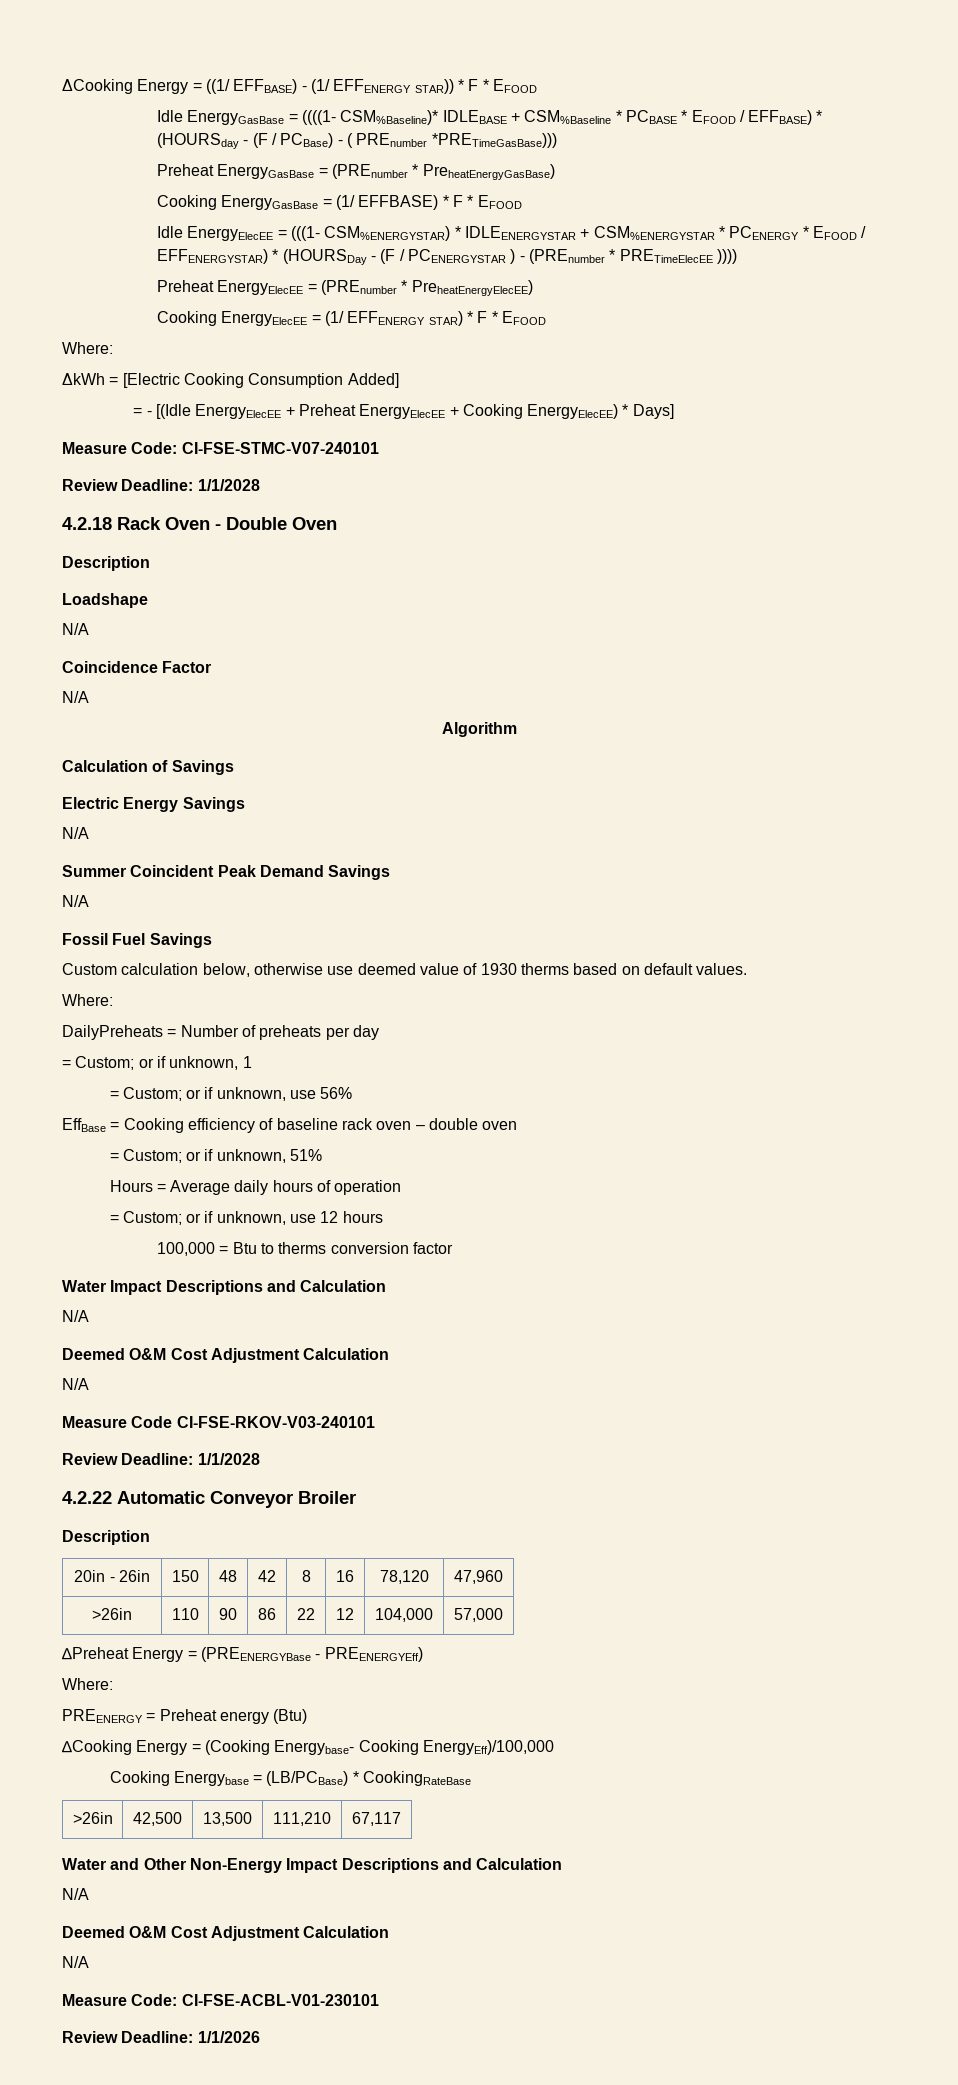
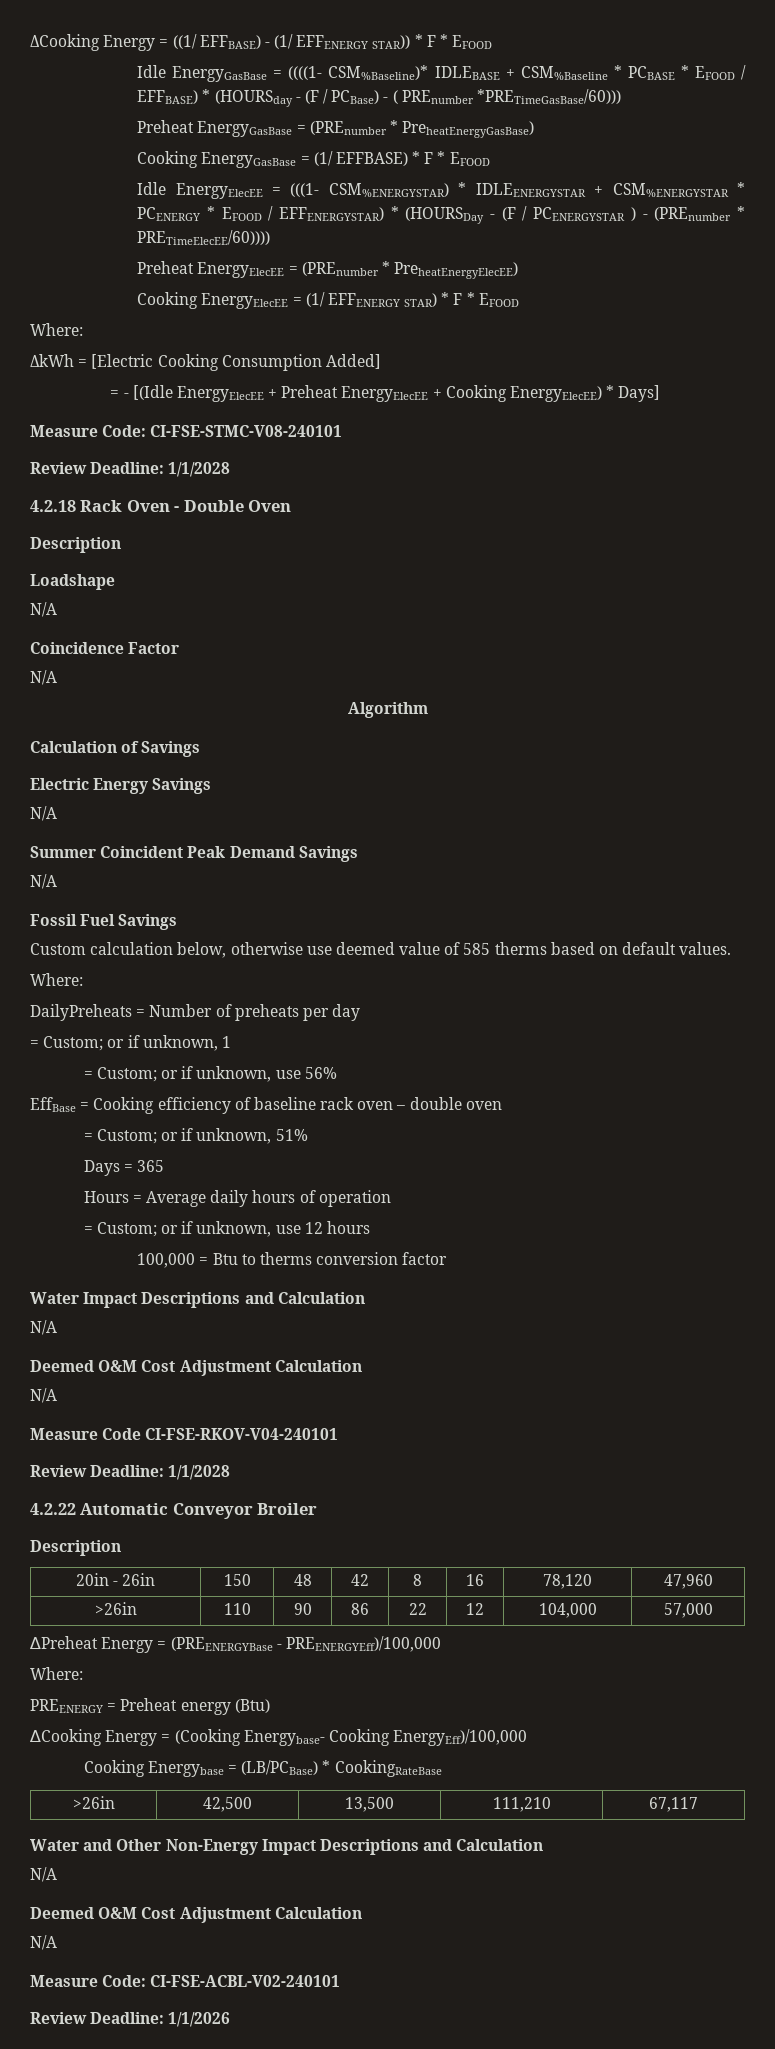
[431,133,557,148] *PRETimeGasBase))) -> [477,89,622,104] *PRETimeGasBase/60)))
[619,249,737,264] PRETimeElecEE )))) -> [137,230,271,245] PRETimeElecEE/60))))
[181,442,379,454] CI-FSE-STMC-V07-240101 -> [150,425,343,437] CI-FSE-STMC-V08-240101
[480,963,517,975] 1930 -> [463,943,491,955] 585
(323, 1155) none -> [83,1160,164,1176] // Days = 365
[176,1416,375,1428] CI-FSE-RKOV-V03-240101 -> [145,1428,339,1440] CI-FSE-RKOV-V04-240101
[324,1647,423,1662] PREENERGYEff) -> [285,1636,441,1652] PREENERGYEff)/100,000
[181,1994,379,2006] CI-FSE-ACBL-V01-230101 -> [150,1975,341,1987] CI-FSE-ACBL-V02-240101

